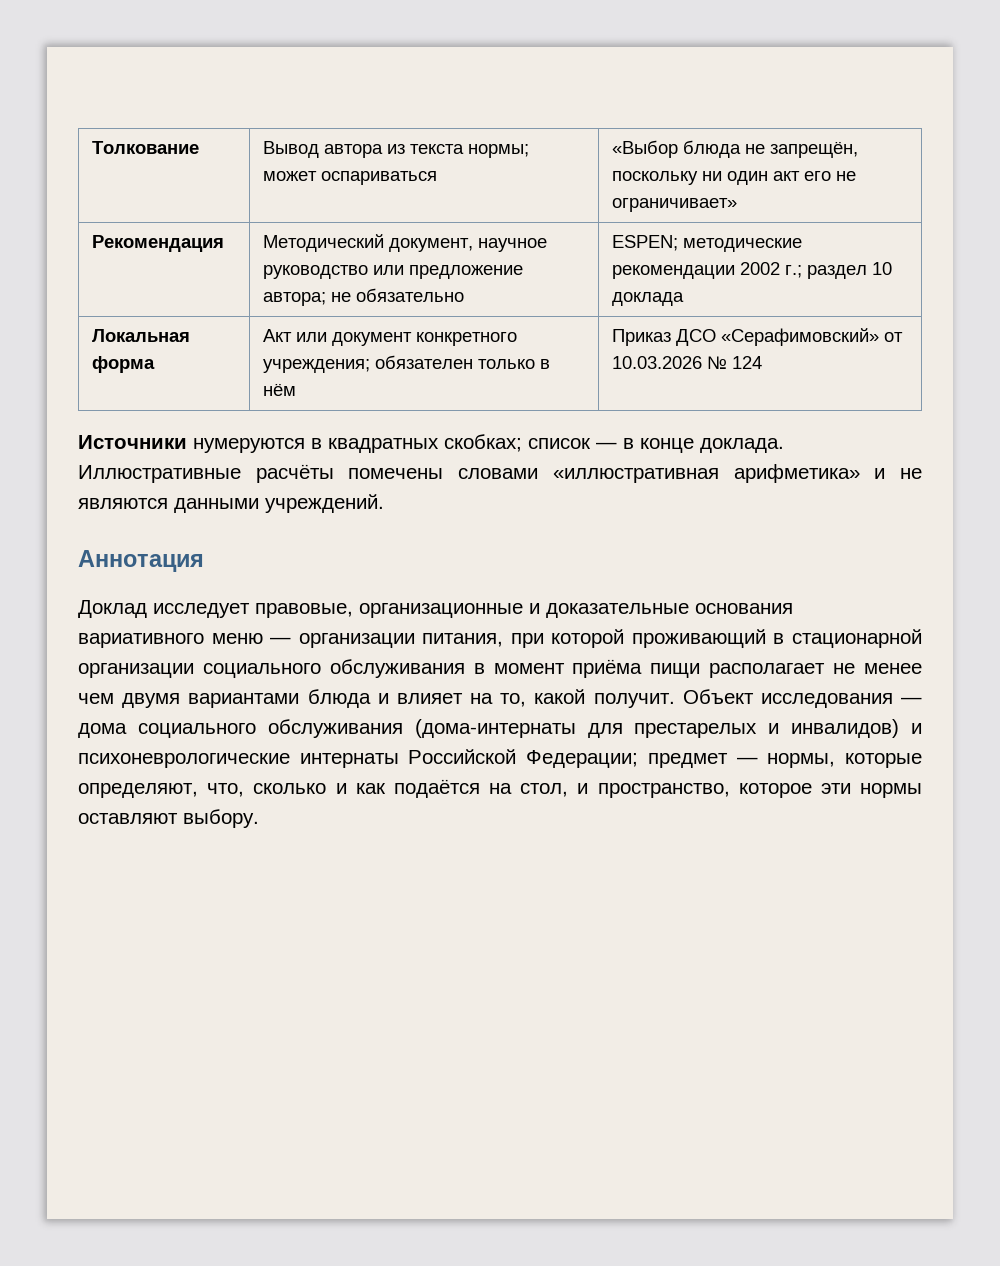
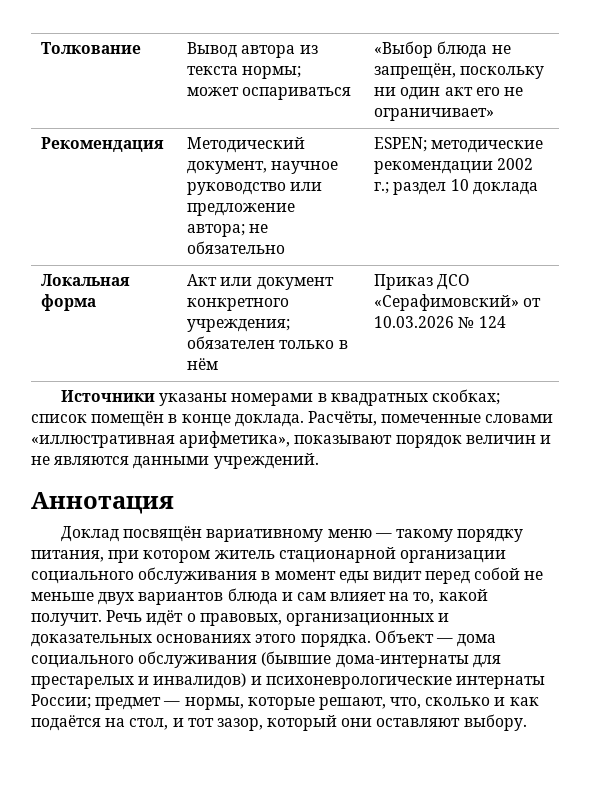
[193,438,305,453] нумеруются -> [159,393,314,406] указаны номерами
[596,442,617,449] — -> [91,411,165,427] помещён
[78,464,860,483] Иллюстративные расчёты помечены словами «иллюстративная арифметика» -> [307,411,554,426] [31,431,536,448] Расчёты, помеченные словами «иллюстративная арифметика», показывают порядок величин
[153,603,793,618] [78,629,785,648] исследует правовые, организационные и доказательные основания вариативного меню — организации питания, при которой проживающий в -> [123,526,524,542] [31,550,275,563] посвящён вариативному меню — такому порядку питания, при котором житель
[572,659,923,678] [78,693,300,708] приёма пищи располагает не менее чем двумя вариантами -> [338,567,544,584] [31,592,224,605] еды видит перед собой не меньше двух вариантов
(389, 698) none -> [296,592,326,601] сам
[682,689,893,708] Объект исследования -> [106,610,450,626] [31,630,434,647] Речь идёт о правовых, организационных и доказательных основаниях этого порядка. Объект
[414,719,576,738] (дома-интернаты -> [261,651,469,668] (бывшие дома-интернаты
[408,749,639,768] Российской Федерации; -> [31,694,91,709] России;
[78,783,198,798] определяют, -> [318,697,386,710] решают,
[597,783,922,798] пространство, которое эти нормы -> [187,715,373,731] тот зазор, который они

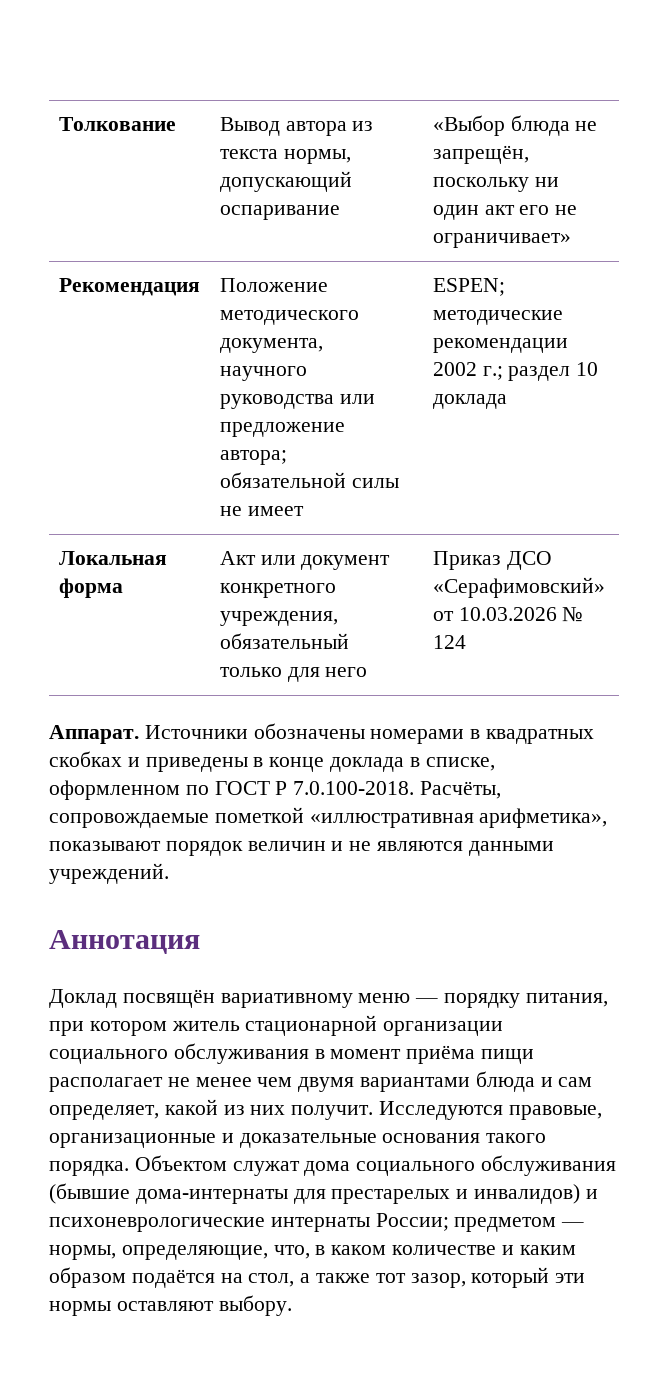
[242,66,302,79] [187,87,352,100] нормы; может оспариваться -> [283,149,351,164] [219,171,352,192] [219,205,340,220] нормы, допускающий оспаривание
[187,137,306,153] [187,161,339,174] [187,182,323,195] [187,203,296,216] [187,224,269,237] [187,241,286,254] Методический документ, научное руководство или предложение автора; не обязательно -> [219,278,328,292] [219,310,359,325] [219,338,323,353] [219,366,307,381] [219,394,375,409] [219,422,345,437] [219,450,287,465] [219,472,399,488] [219,506,304,516] Положение методического документа, научного руководства или предложение автора; обязательной силы не имеет
[187,319,291,332] [187,336,348,349] [187,358,219,370] учреждения; обязателен только в нём -> [219,611,338,626] [219,633,349,649] [219,667,368,682] учреждения, обязательный только для него
[60,389,500,406] [31,411,554,427] Источники указаны номерами в квадратных скобках; список помещён в конце доклада. Расчёты, помеченные словами -> [49,723,595,744] [49,751,495,772] [49,780,502,800] [49,807,304,828] Аппарат. Источники обозначены номерами в квадратных скобках и приведены в конце доклада в списке, оформленном по ГОСТ Р 7.0.100-2018. Расчёты, сопровождаемые пометкой
[395,529,453,542] такому -> (439, 1000) none
[338,567,544,584] [31,588,488,605] [31,610,450,626] [31,630,453,647] еды видит перед собой не меньше двух вариантов блюда и сам влияет на то, какой получит. Речь идёт о правовых, организационных и доказательных основаниях этого порядка. Объект — -> [406,1045,535,1064] [49,1071,593,1092] [49,1099,602,1120] [49,1133,547,1148] [49,1155,300,1176] приёма пищи располагает не менее чем двумя вариантами блюда и сам определяет, какой из них получит. Исследуются правовые, организационные и доказательные основания такого порядка. Объектом служат
[95,697,162,710] предмет -> [454,1217,557,1232] предметом
[247,697,539,710] которые решают, что, сколько и как -> [121,1245,576,1260] [49,1267,126,1288] определяющие, что, в каком количестве и каким образом
[172,718,184,727] и -> [300,1273,371,1283] а также
[341,718,373,727] они -> [555,1273,586,1283] [49,1301,111,1316] эти нормы

